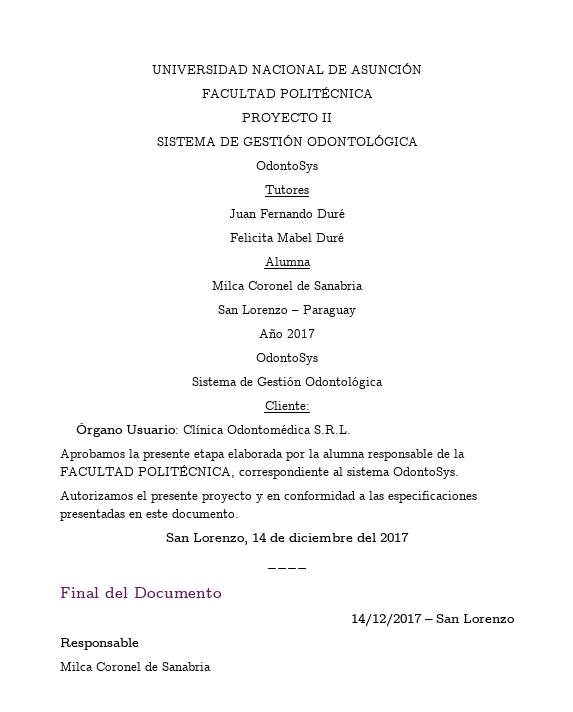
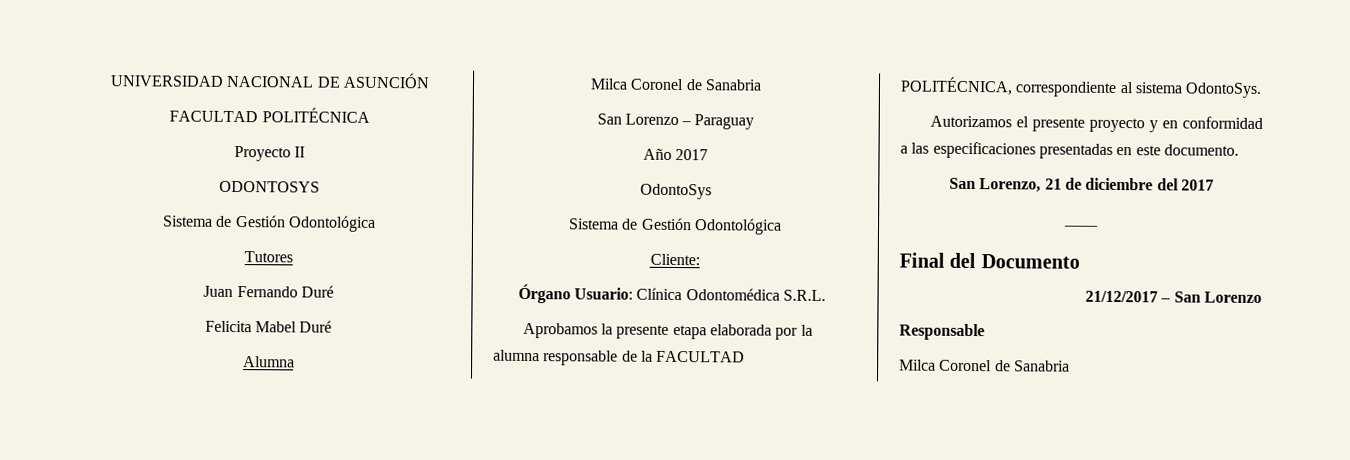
[242,113,318,122] PROYECTO -> [233,145,291,162] Proyecto
[156,135,418,146] [256,161,318,173] SISTEMA DE GESTIÓN ODONTOLÓGICA // OdontoSys -> [219,180,320,193] [163,215,376,232] ODONTOSYS // Sistema de Gestión Odontológica
[252,532,267,542] 14 -> [1044,178,1062,190] 21
[351,613,422,627] 14/12/2017 -> [1085,290,1159,303] 21/12/2017

